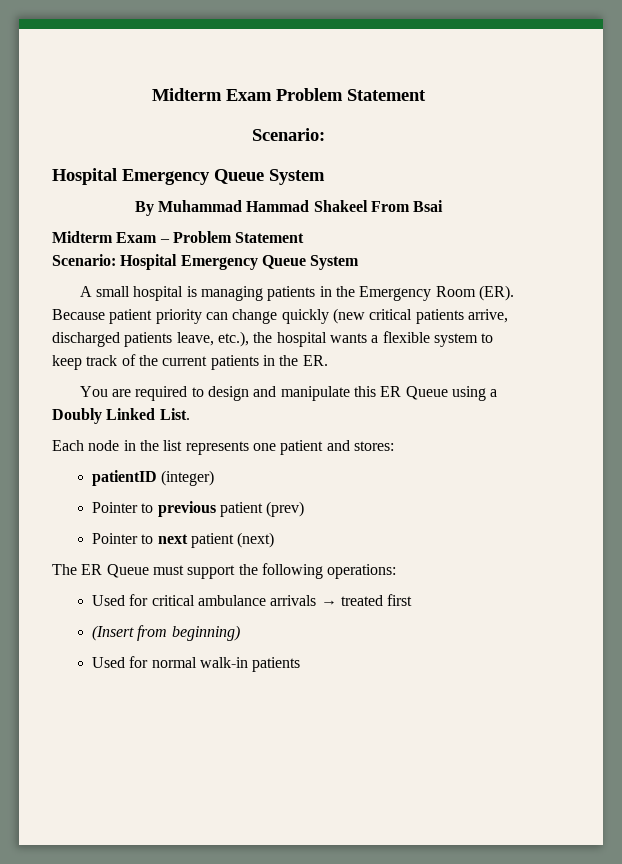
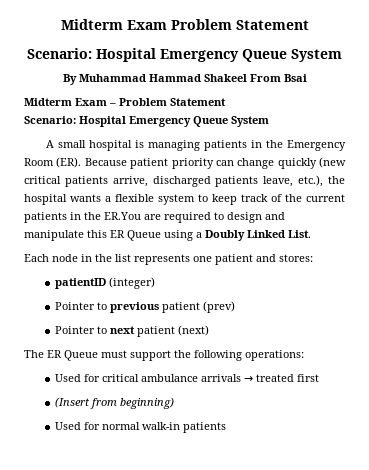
(325, 134) // -> (92, 53) none
[302,355,328,366] [79,386,108,397] ER. // You -> [104,212,141,220] ER.You

